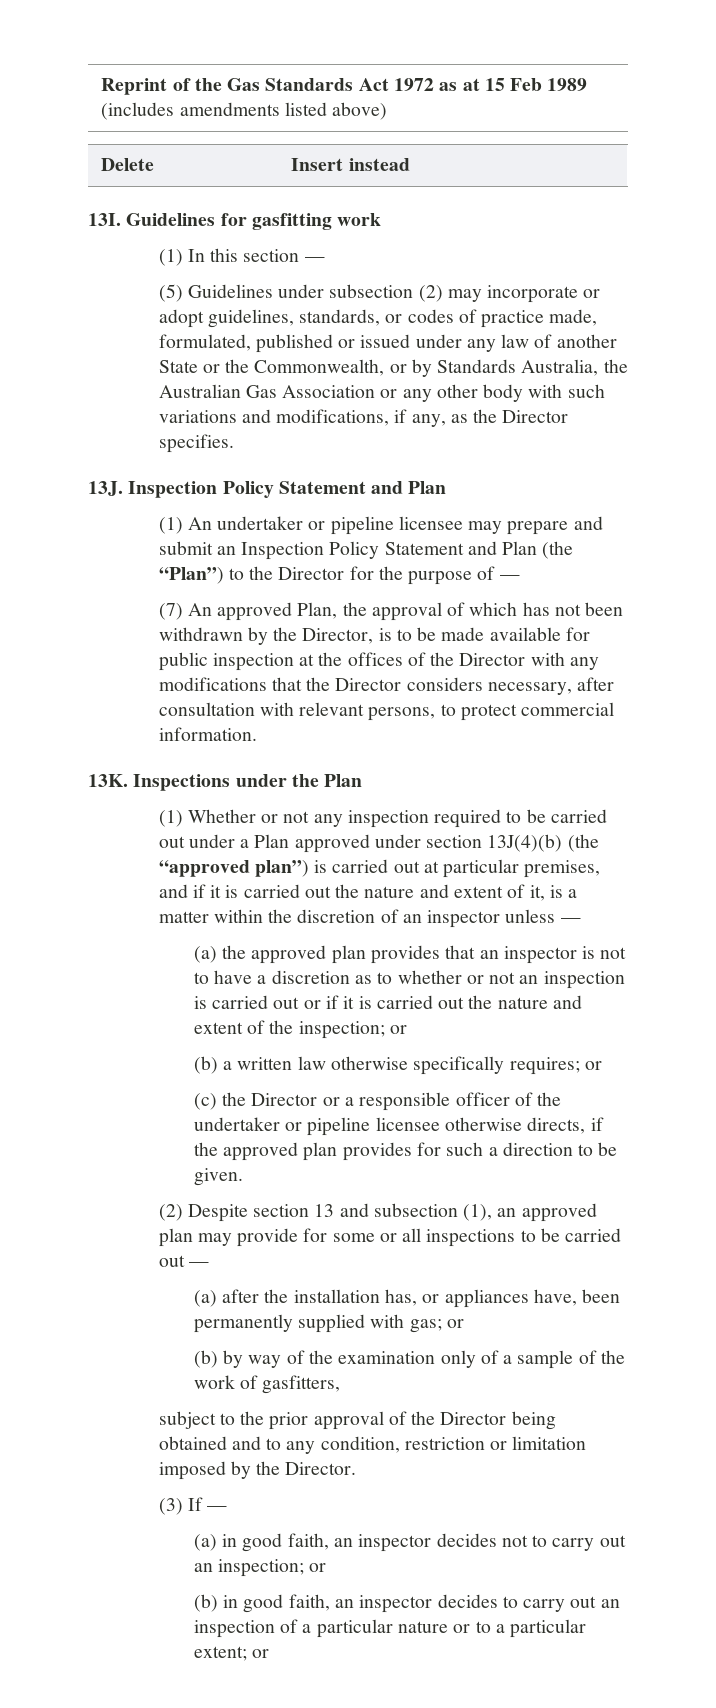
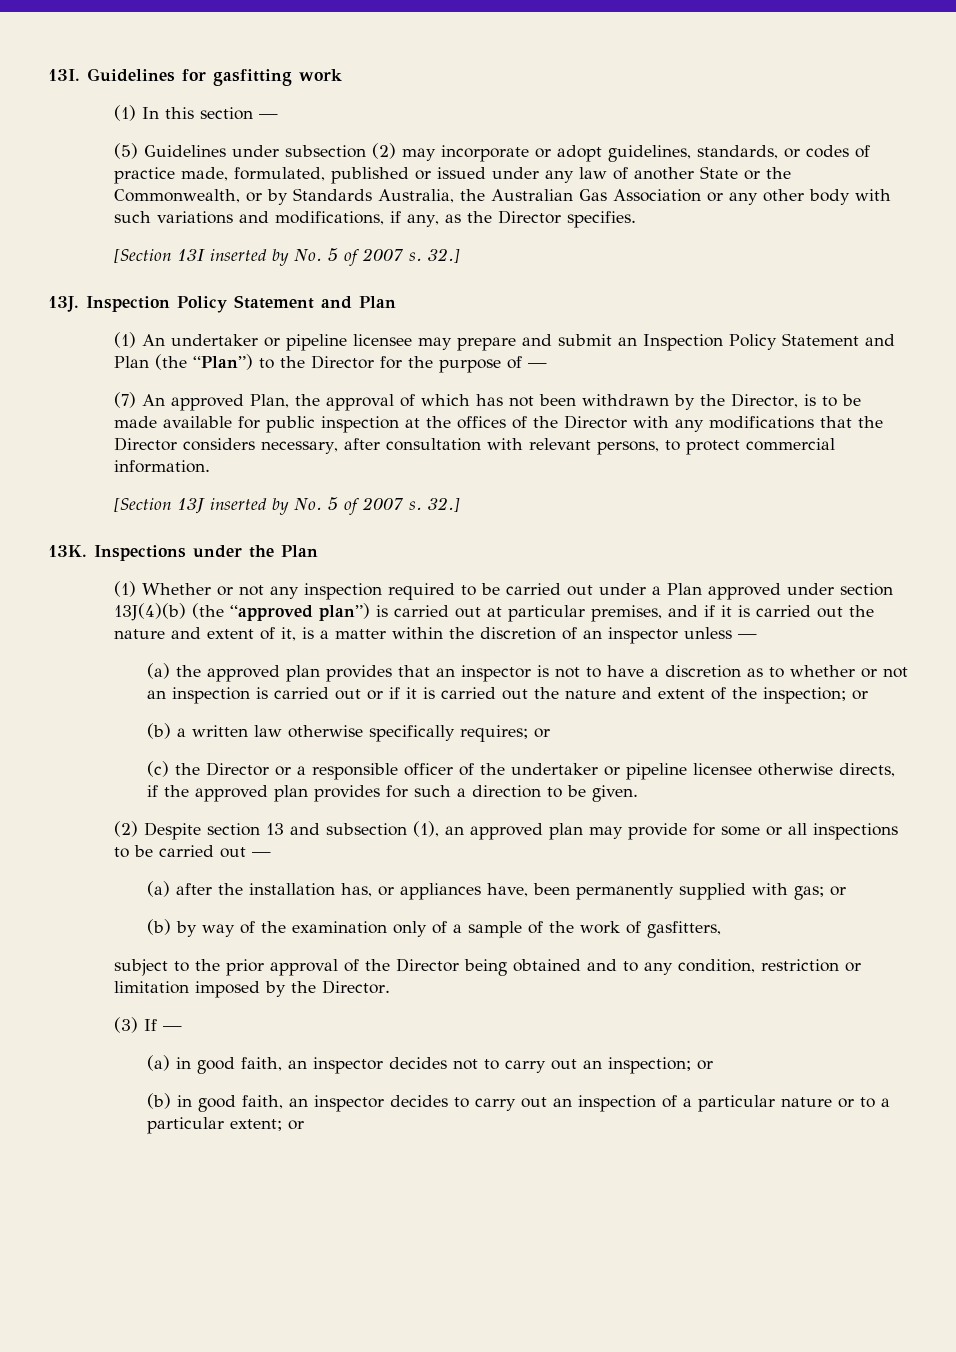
[101,78,588,95] [101,102,388,120] [101,158,155,171] [291,158,410,171] Reprint of the Gas Standards Act 1972 as at 15 Feb 1989 (includes amendments listed above) // Delete | Insert instead // -> (48, 75) none
(234, 443) none -> [113,248,460,266] // [Section 13I inserted by No. 5 of 2007 s. 32.]
(257, 734) none -> [113,497,460,515] // [Section 13J inserted by No. 5 of 2007 s. 32.]

